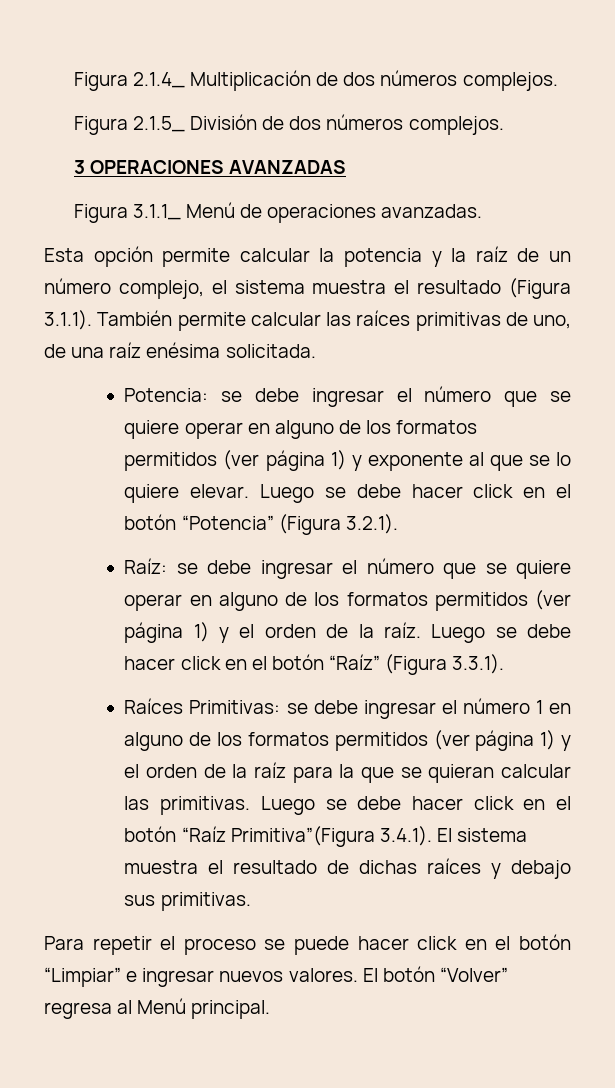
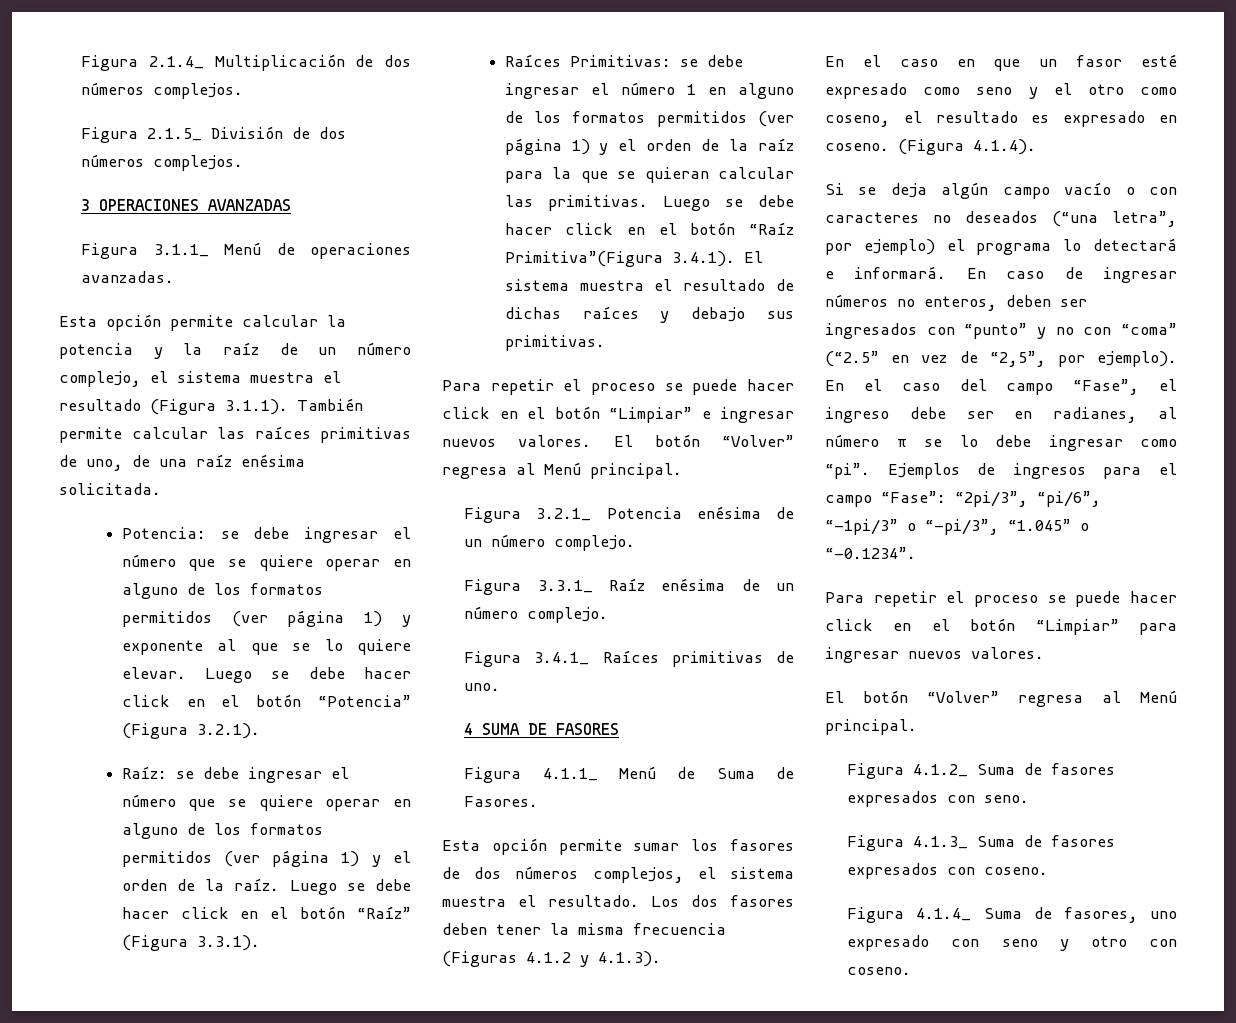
(271, 1009) none -> [464,506,794,523] [464,534,636,551] [464,578,794,595] [464,606,609,623] [464,650,794,667] [464,683,501,691] [464,723,620,735] [464,766,794,783] [464,796,539,807] [442,838,794,855] [442,866,794,883] [442,895,794,907] [442,923,726,935] [442,951,661,967] [825,54,1177,71] [825,83,1177,99] [825,111,1177,127] [825,139,1036,155] [825,182,1177,199] [825,211,1177,227] [825,238,1177,255] [825,266,1177,283] [825,294,1087,311] [825,323,1177,339] [825,351,1177,367] [825,379,1177,395] [825,407,1177,423] [825,434,1177,451] [825,463,1177,479] [825,491,1101,507] [825,519,1089,535] [825,547,916,559] [825,591,1177,607] [825,618,1177,635] [825,647,1044,663] [825,690,1177,707] [825,719,917,735] [847,763,1116,779] [847,791,1030,807] [847,835,1116,851] [847,863,1049,879] [847,907,1177,923] [847,935,1177,951] [847,967,912,975] // Figura 3.2.1_ Potencia enésima de un número complejo. // Figura 3.3.1_ Raíz enésima de un número complejo. // Figura 3.4.1_ Raíces primitivas de uno. // 4 SUMA DE FASORES // Figura 4.1.1_ Menú de Suma de Fasores. // Esta opción permite sumar los fasores de dos números complejos, el sistema muestra el resultado. Los dos fasores deben tener la misma frecuencia (Figuras 4.1.2 y 4.1.3). // En el caso en que un fasor esté expresado como seno y el otro como coseno, el resultado es expresado en coseno. (Figura 4.1.4). // Si se deja algún campo vacío o con caracteres no deseados (“una letra”, por ejemplo) el programa lo detectará e informará. En caso de ingresar números no enteros, deben ser ingresados con “punto” y no con “coma” (“2.5” en vez de “2,5”, por ejemplo). En el caso del campo “Fase”, el ingreso debe ser en radianes, al número π se lo debe ingresar como “pi”. Ejemplos de ingresos para el campo “Fase”: “2pi/3”, “pi/6”, “-1pi/3” o “-pi/3”, “1.045” o “-0.1234”. // Para repetir el proceso se puede hacer click en el botón “Limpiar” para ingresar nuevos valores. // El botón “Volver” regresa al Menú principal. // Figura 4.1.2_ Suma de fasores expresados con seno. // Figura 4.1.3_ Suma de fasores expresados con coseno. // Figura 4.1.4_ Suma de fasores, uno expresado con seno y otro con coseno.

